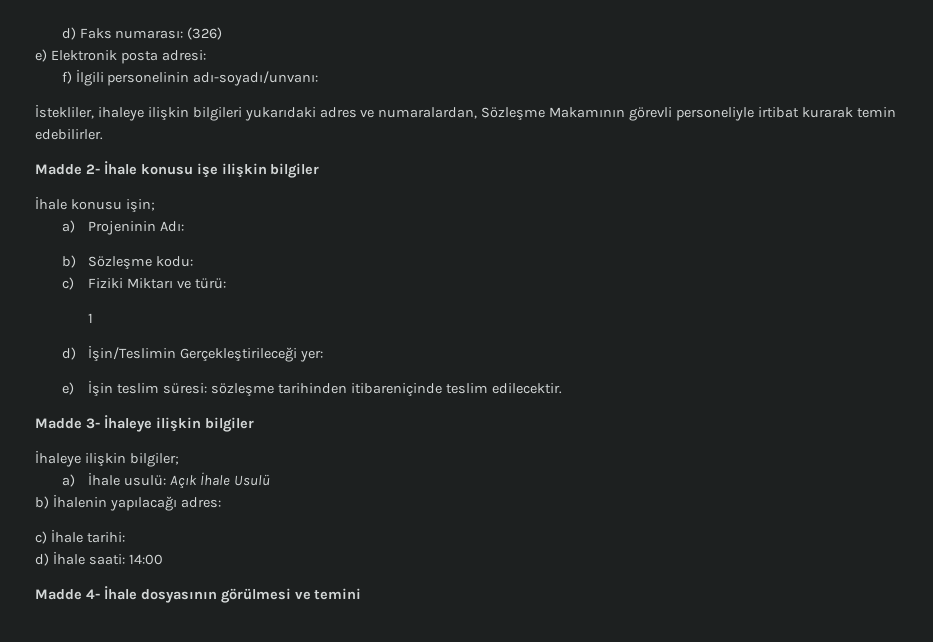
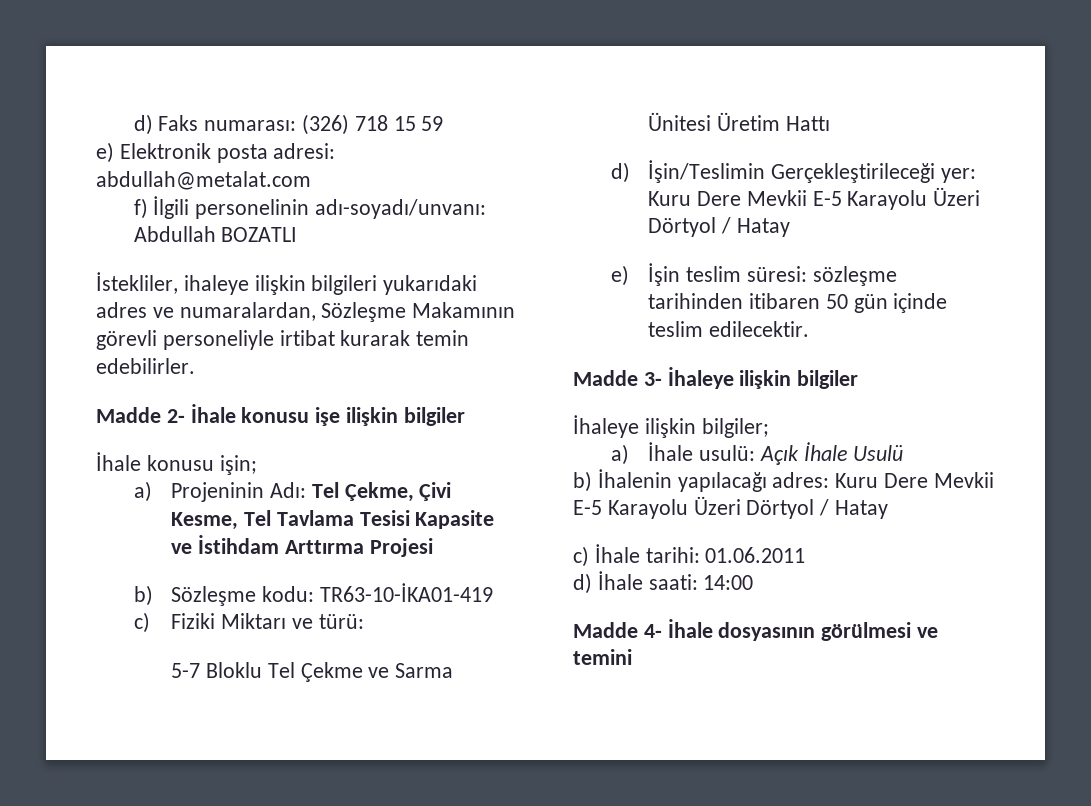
(223, 33) none -> [354,115,444,131] 718 15 59
(206, 55) none -> [96,171,311,190] abdullah@metalat.com
(319, 78) none -> [133,226,298,242] Abdullah BOZATLI
(185, 226) none -> [311,482,452,502] [171,510,495,530] [171,535,433,557] Tel Çekme, Çivi Kesme, Tel Tavlama Tesisi Kapasite ve İstihdam Arttırma Projesi
(194, 261) none -> [319,583,493,602] TR63-10-İKA01-419
[88,313,94,323] [61,345,324,362] 1 // d) İşin/Teslimin Gerçekleştirileceği yer: -> [171,662,454,682] [648,112,830,131] [610,160,976,183] [648,187,981,210] [648,217,790,237] 5-7 Bloklu Tel Çekme ve Sarma Ünitesi Üretim Hattı // d) İşin/Teslimin Gerçekleştirileceği yer: Kuru Dere Mevkii E-5 Karayolu Üzeri Dörtyol / Hatay
[350,383,442,397] itibareniçinde -> [748,293,948,313] itibaren 50 gün içinde
(221, 502) none -> [835,472,994,488] [573,496,889,519] Kuru Dere Mevkii E-5 Karayolu Üzeri Dörtyol / Hatay
(125, 537) none -> [705,547,806,563] 01.06.2011

